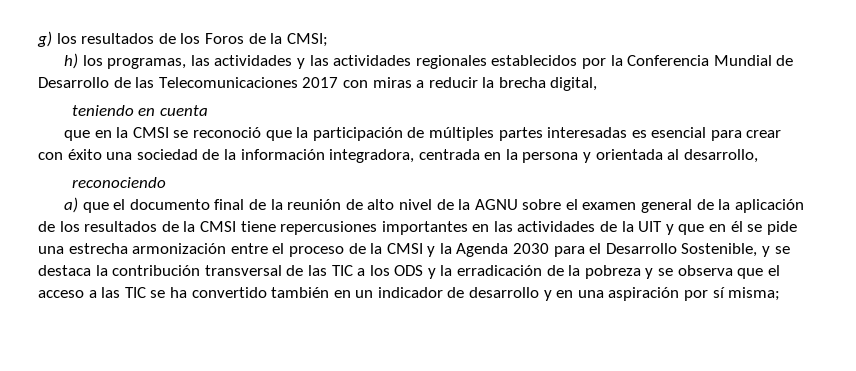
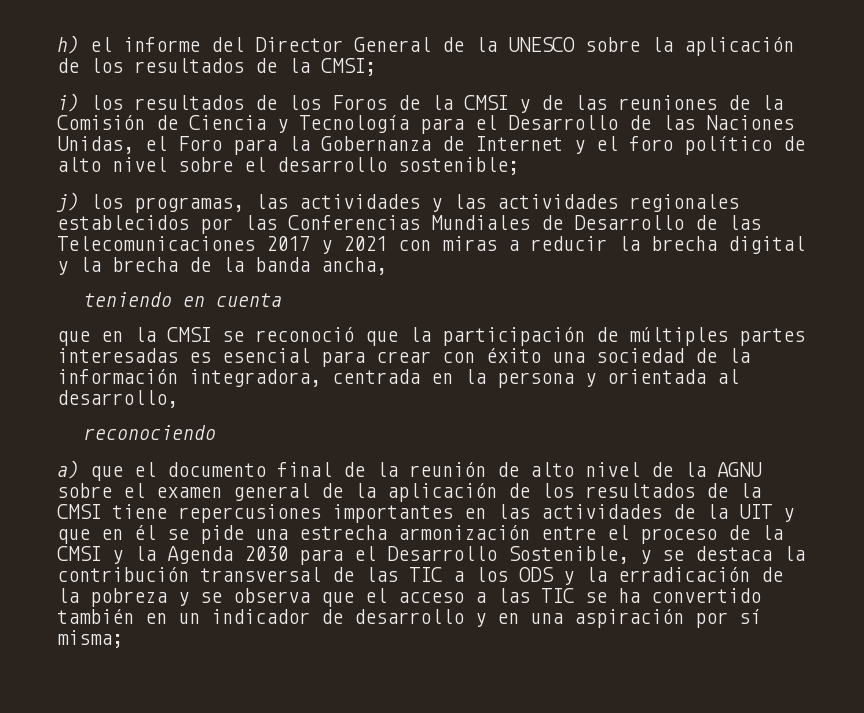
[37,31,52,47] g) -> [57,35,794,56] [57,58,376,76] [57,93,79,112] h) el informe del Director General de la UNESCO sobre la aplicación de los resultados de la CMSI; // i)
[286,33,328,47] [64,53,79,69] CMSI; // h) -> [464,95,783,113] [57,115,794,134] [57,136,805,155] [57,157,519,175] [56,192,79,212] CMSI y de las reuniones de la Comisión de Ciencia y Tecnología para el Desarrollo de las Naciones Unidas, el Foro para la Gobernanza de Internet y el foro político de alto nivel sobre el desarrollo sostenible; // j)
[610,55,772,66] la Conferencia Mundial -> [244,215,530,230] las Conferencias Mundiales
(339, 82) none -> [321,236,387,254] y 2021
[550,77,598,91] digital, -> [728,236,805,254] [57,257,387,275] digital y la brecha de la banda ancha,

